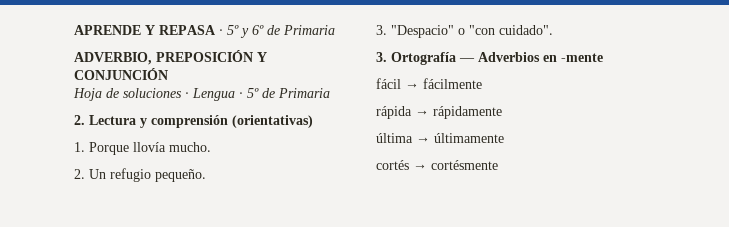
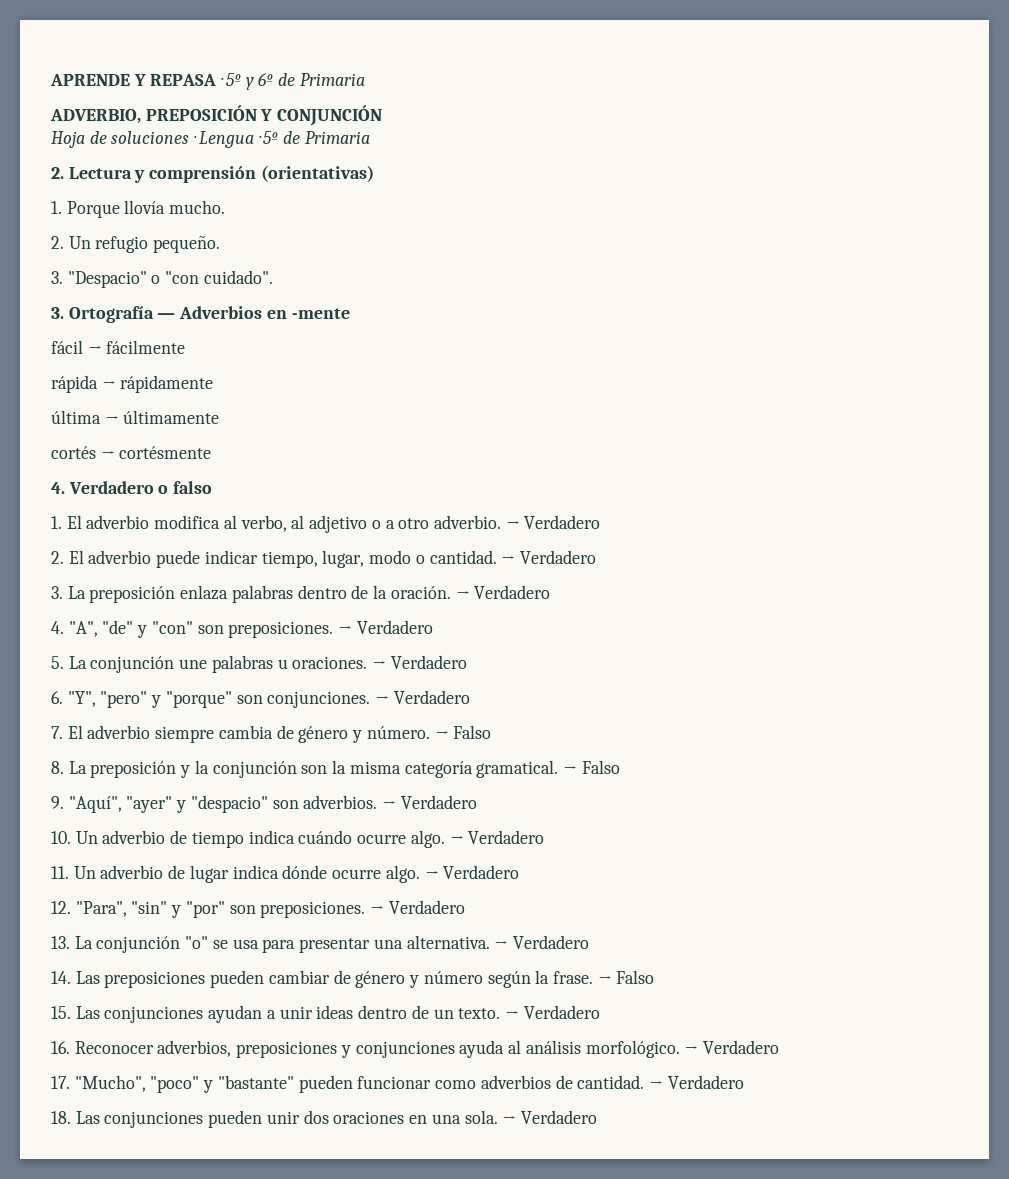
(498, 165) none -> [51,481,213,494] [51,515,601,533] [51,550,596,568] [51,585,551,603] [51,620,433,638] [51,655,467,673] [51,690,470,708] [51,725,492,743] [51,760,620,778] [51,795,477,813] [51,830,545,848] [51,865,520,883] [51,900,465,918] [51,935,589,953] [51,970,655,988] [51,1005,600,1023] [51,1040,779,1058] [51,1075,744,1093] [51,1110,597,1128] // 4. Verdadero o falso // 1. El adverbio modifica al verbo, al adjetivo o a otro adverbio. → Verdadero // 2. El adverbio puede indicar tiempo, lugar, modo o cantidad. → Verdadero // 3. La preposición enlaza palabras dentro de la oración. → Verdadero // 4. "A", "de" y "con" son preposiciones. → Verdadero // 5. La conjunción une palabras u oraciones. → Verdadero // 6. "Y", "pero" y "porque" son conjunciones. → Verdadero // 7. El adverbio siempre cambia de género y número. → Falso // 8. La preposición y la conjunción son la misma categoría gramatical. → Falso // 9. "Aquí", "ayer" y "despacio" son adverbios. → Verdadero // 10. Un adverbio de tiempo indica cuándo ocurre algo. → Verdadero // 11. Un adverbio de lugar indica dónde ocurre algo. → Verdadero // 12. "Para", "sin" y "por" son preposiciones. → Verdadero // 13. La conjunción "o" se usa para presentar una alternativa. → Verdadero // 14. Las preposiciones pueden cambiar de género y número según la frase. → Falso // 15. Las conjunciones ayudan a unir ideas dentro de un texto. → Verdadero // 16. Reconocer adverbios, preposiciones y conjunciones ayuda al análisis morfológico. → Verdadero // 17. "Mucho", "poco" y "bastante" pueden funcionar como adverbios de cantidad. → Verdadero // 18. Las conjunciones pueden unir dos oraciones en una sola. → Verdadero

